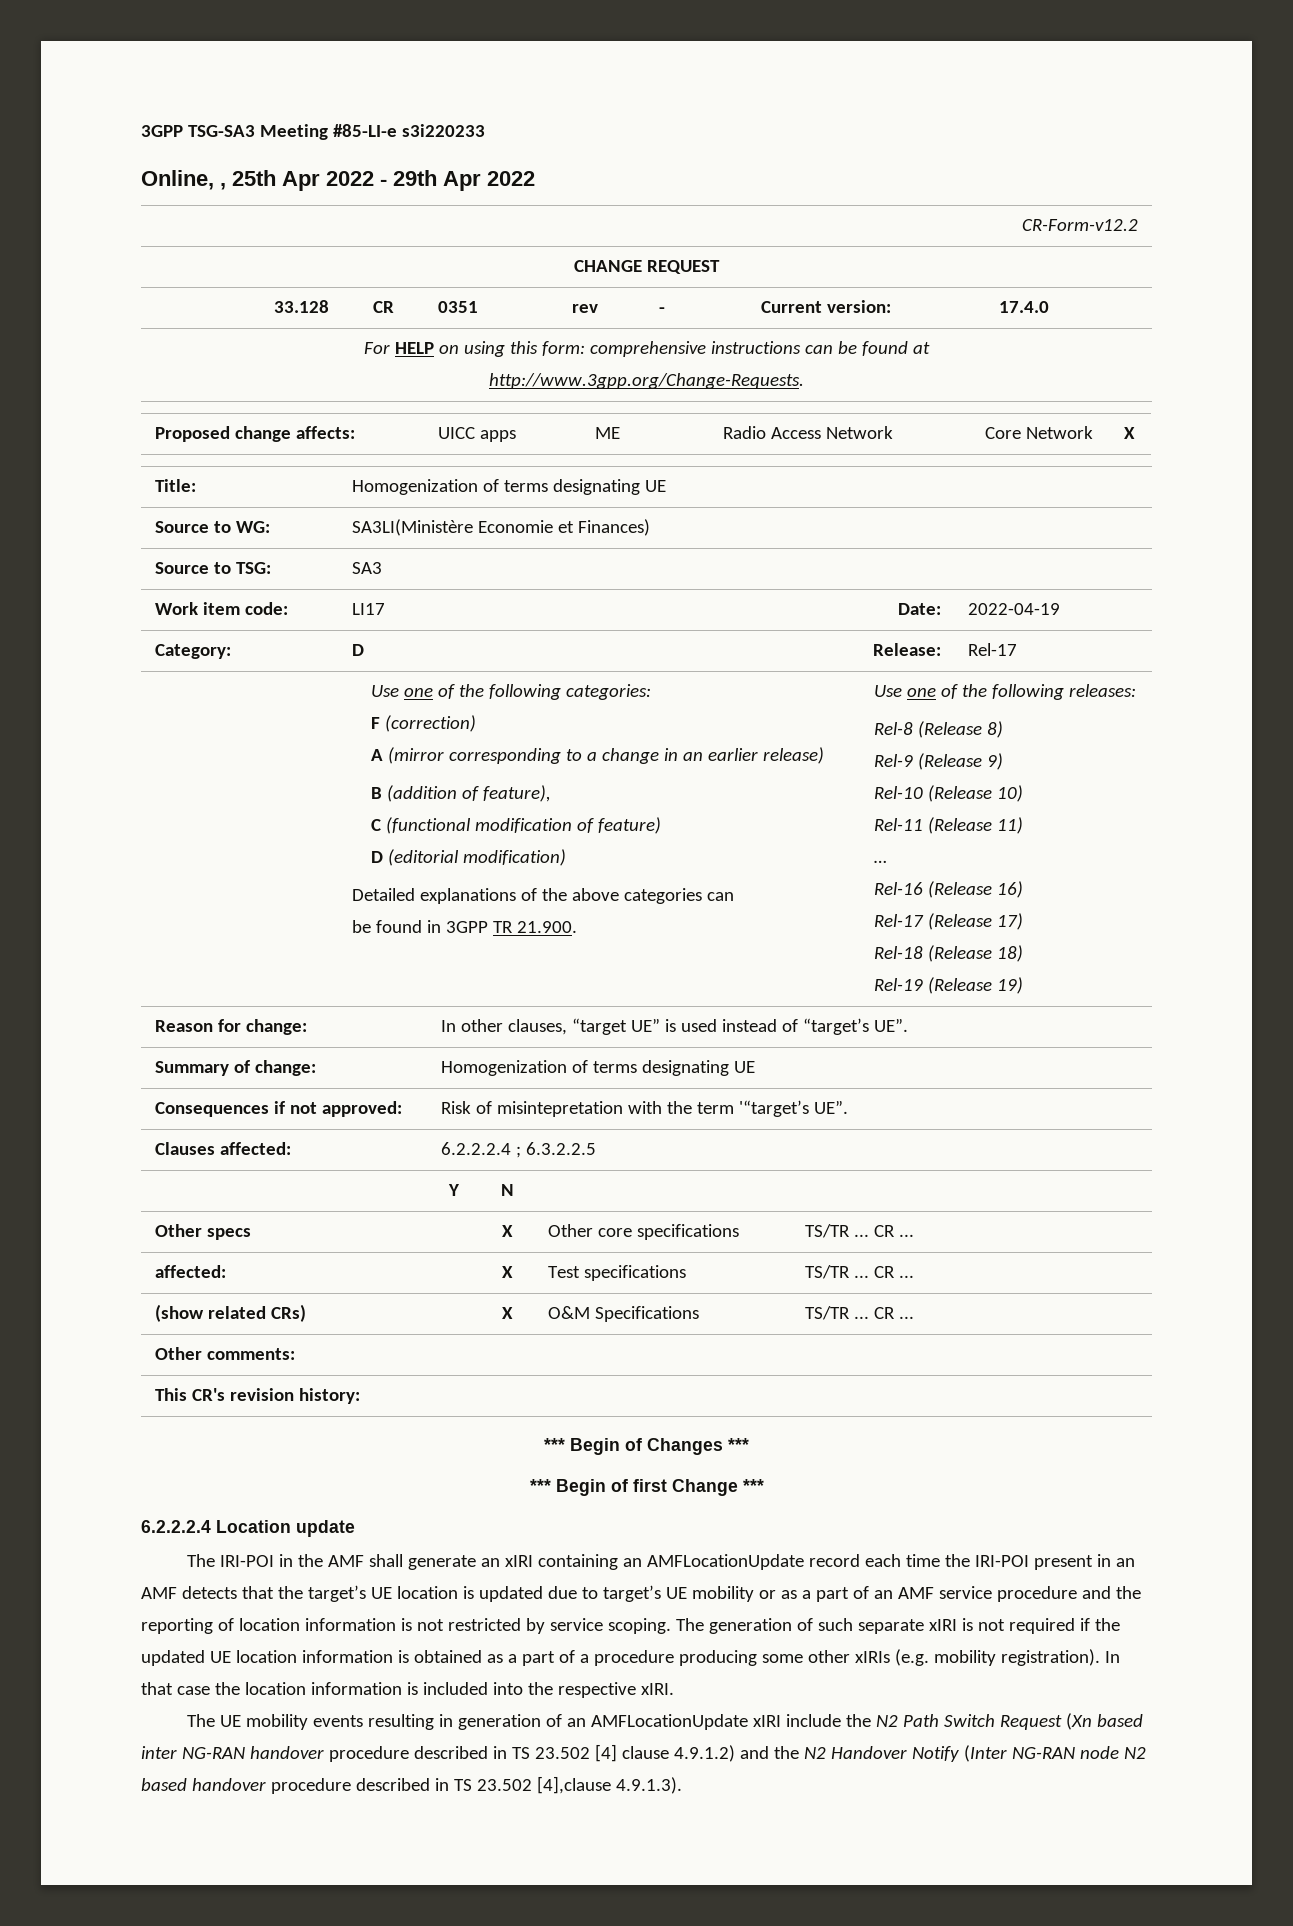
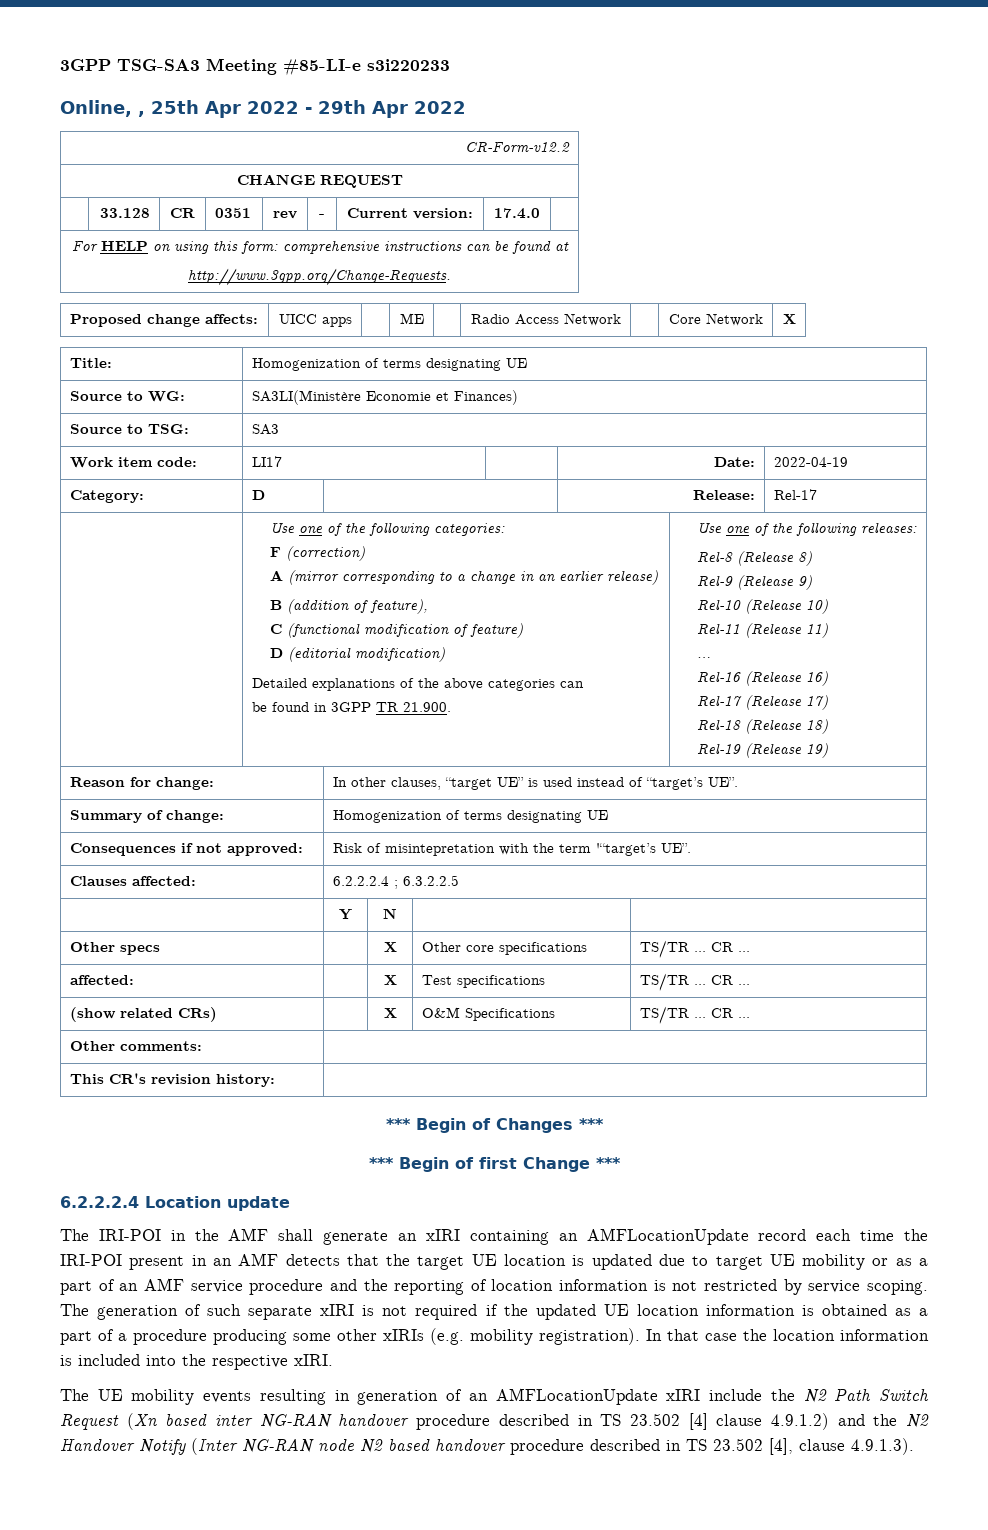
[307,1585,366,1602] target’s -> [417,1256,465,1270] target
[602,1585,661,1602] target’s -> [715,1256,763,1270] target
[536,1776,611,1794] [4],clause -> [769,1438,845,1455] [4], clause

